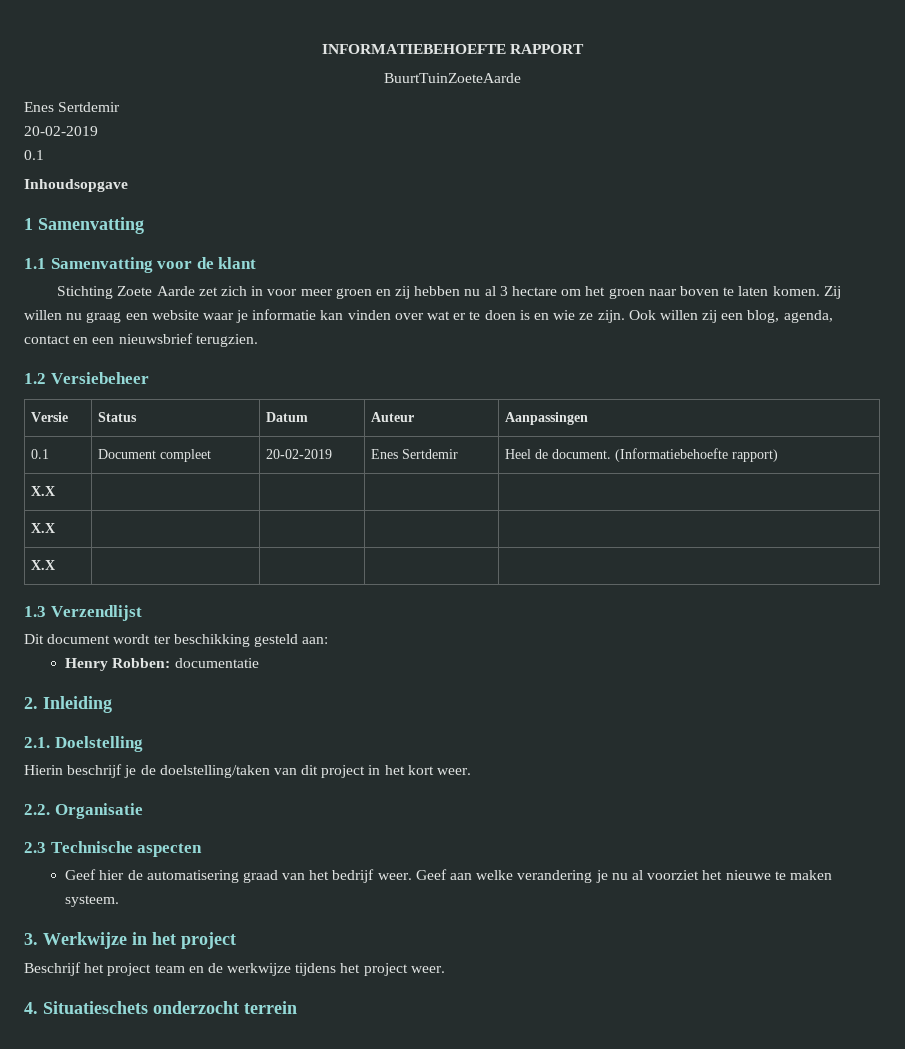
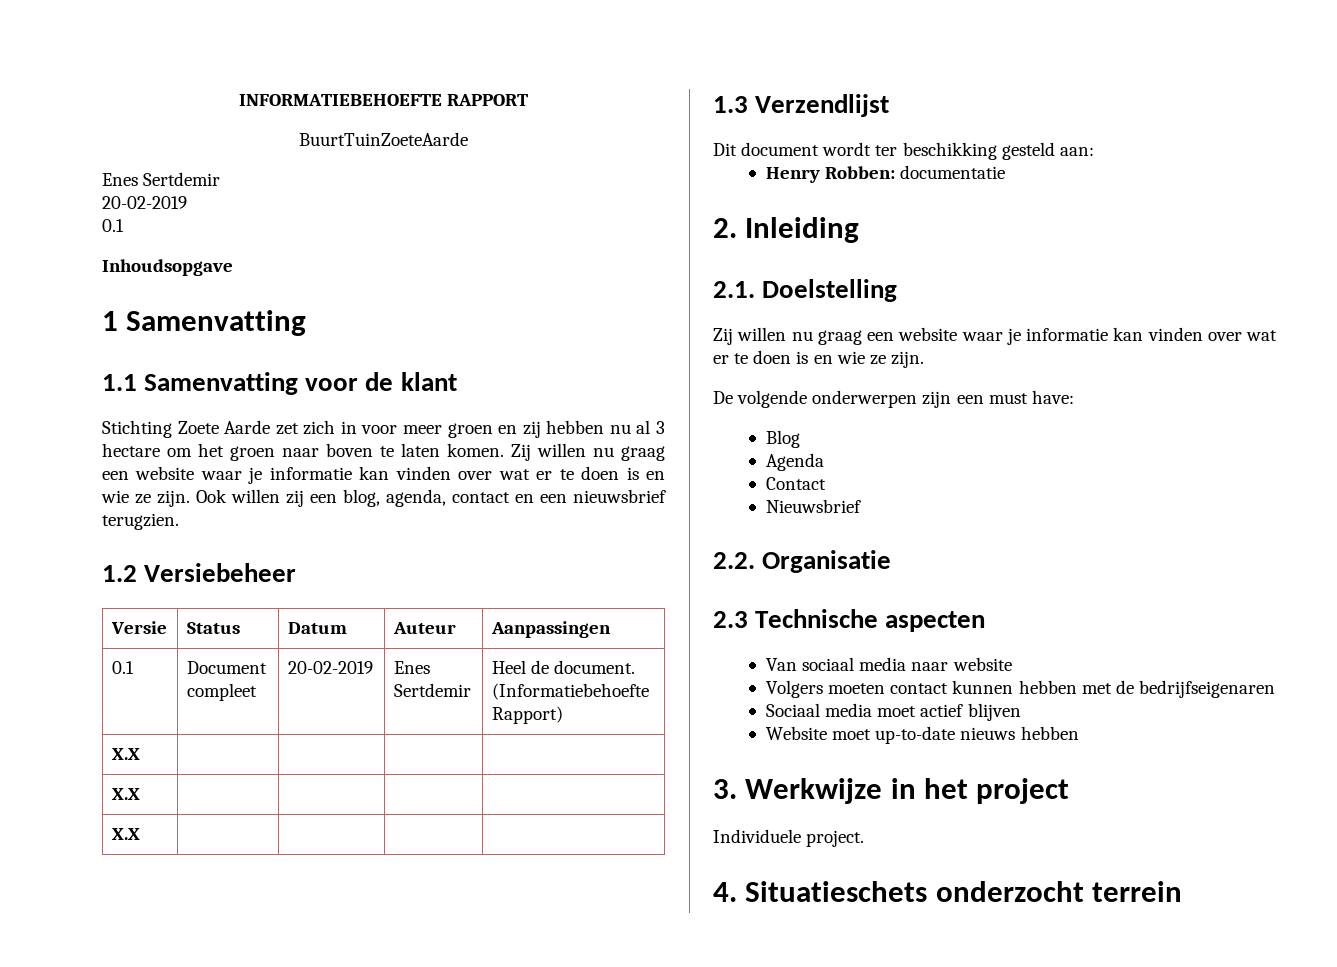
[731,449,778,462] rapport) -> [491,706,563,724] Rapport)
[24,764,472,778] Hierin beschrijf je de doelstelling/taken van dit project in het kort weer. -> [713,327,1277,345] [713,350,924,368] [713,390,1074,408] [765,430,800,448] [765,453,824,471] [765,477,826,490] [765,499,861,513] Zij willen nu graag een website waar je informatie kan vinden over wat er te doen is en wie ze zijn. // De volgende onderwerpen zijn een must have: // Blog // Agenda // Contact // Nieuwsbrief
[65,869,832,883] [65,895,120,907] Geef hier de automatisering graad van het bedrijf weer. Geef aan welke verandering je nu al voorziet het nieuwe te maken systeem. -> [765,657,1012,671] [765,680,1275,698] [765,703,1021,721] [765,726,1079,744] Van sociaal media naar website // Volgers moeten contact kunnen hebben met de bedrijfseigenaren // Sociaal media moet actief blijven // Website moet up-to-date nieuws hebben
[24,962,445,976] Beschrijf het project team en de werkwijze tijdens het project weer. -> [713,829,865,847] Individuele project.

